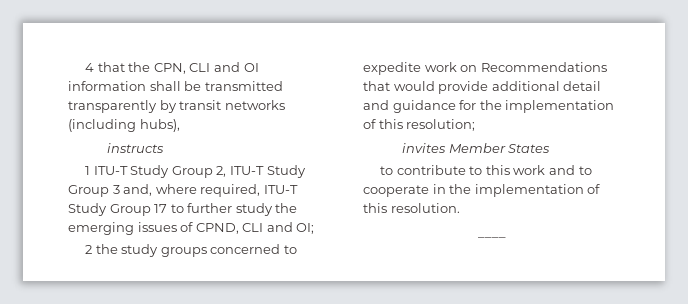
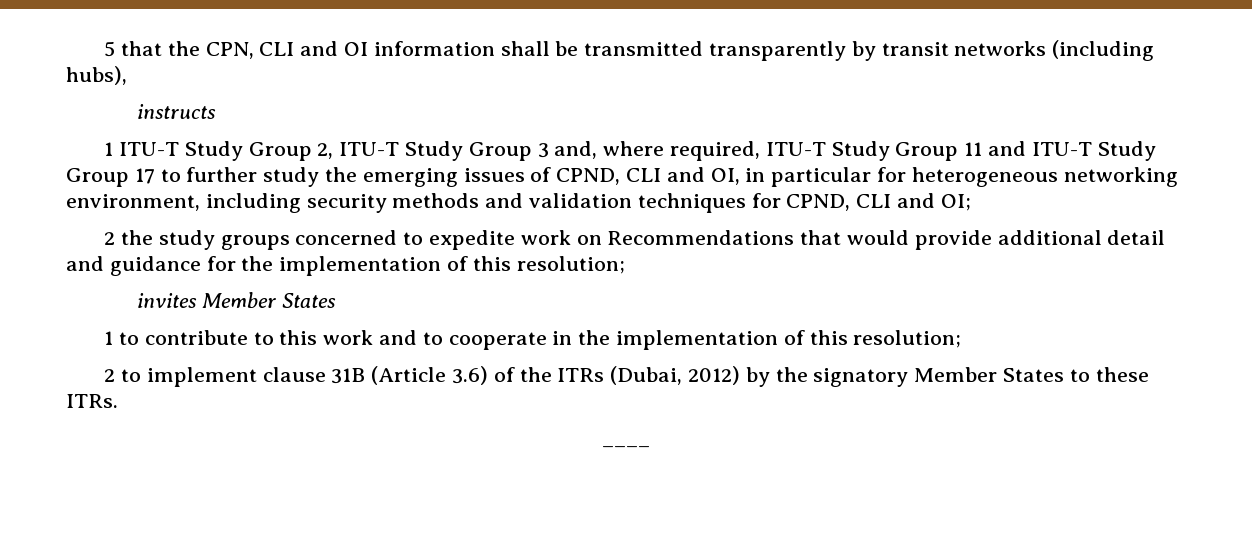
[85,63,95,72] 4 -> [104,41,116,57] 5
(151, 210) none -> [964,141,1156,161] [66,168,129,187] 11 and ITU-T Study Group
(293, 227) none -> [710,167,1178,187] [66,193,936,213] OI, in particular for heterogeneous networking environment, including security methods and validation techniques for CPND, CLI and
(551, 148) none -> [104,331,114,345] 1
[390,203,460,213] resolution. -> [853,330,962,348] [104,366,1149,387] [66,394,118,408] resolution; // 2 to implement clause 31B (Article 3.6) of the ITRs (Dubai, 2012) by the signatory Member States to these ITRs.

